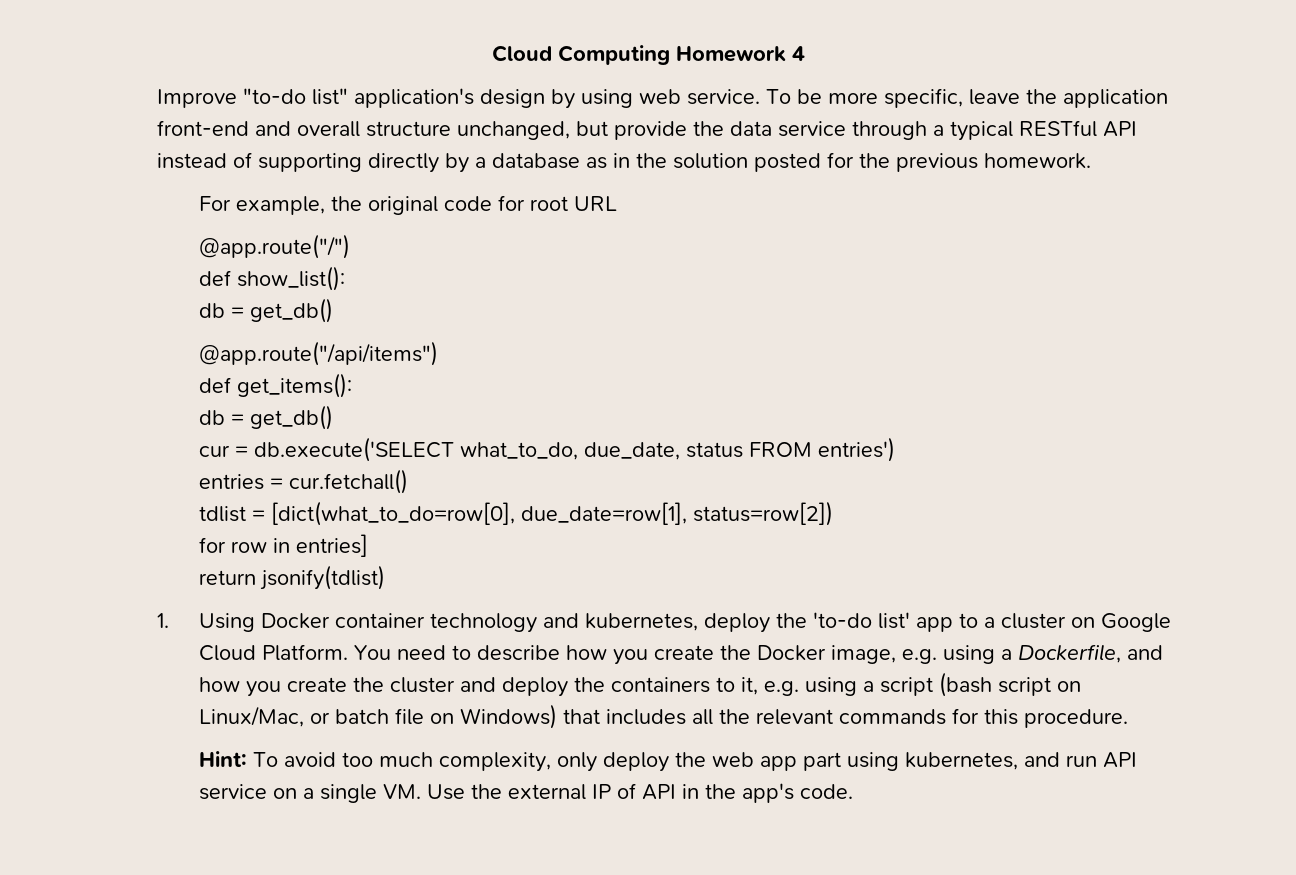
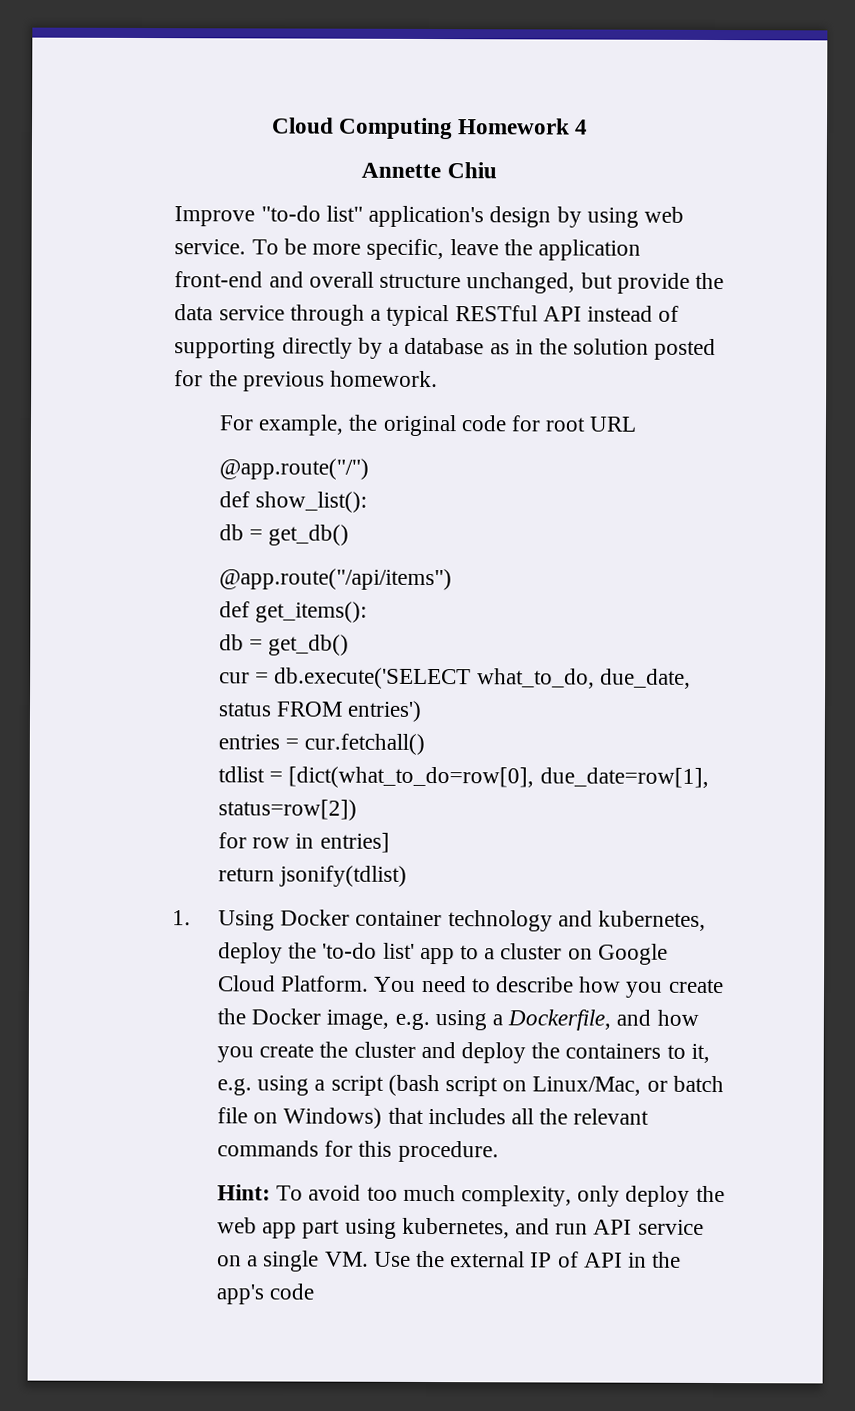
(805, 53) none -> [361,162,497,179] // Annette Chiu
[799,784,853,799] code. -> [269,1283,315,1300] code

